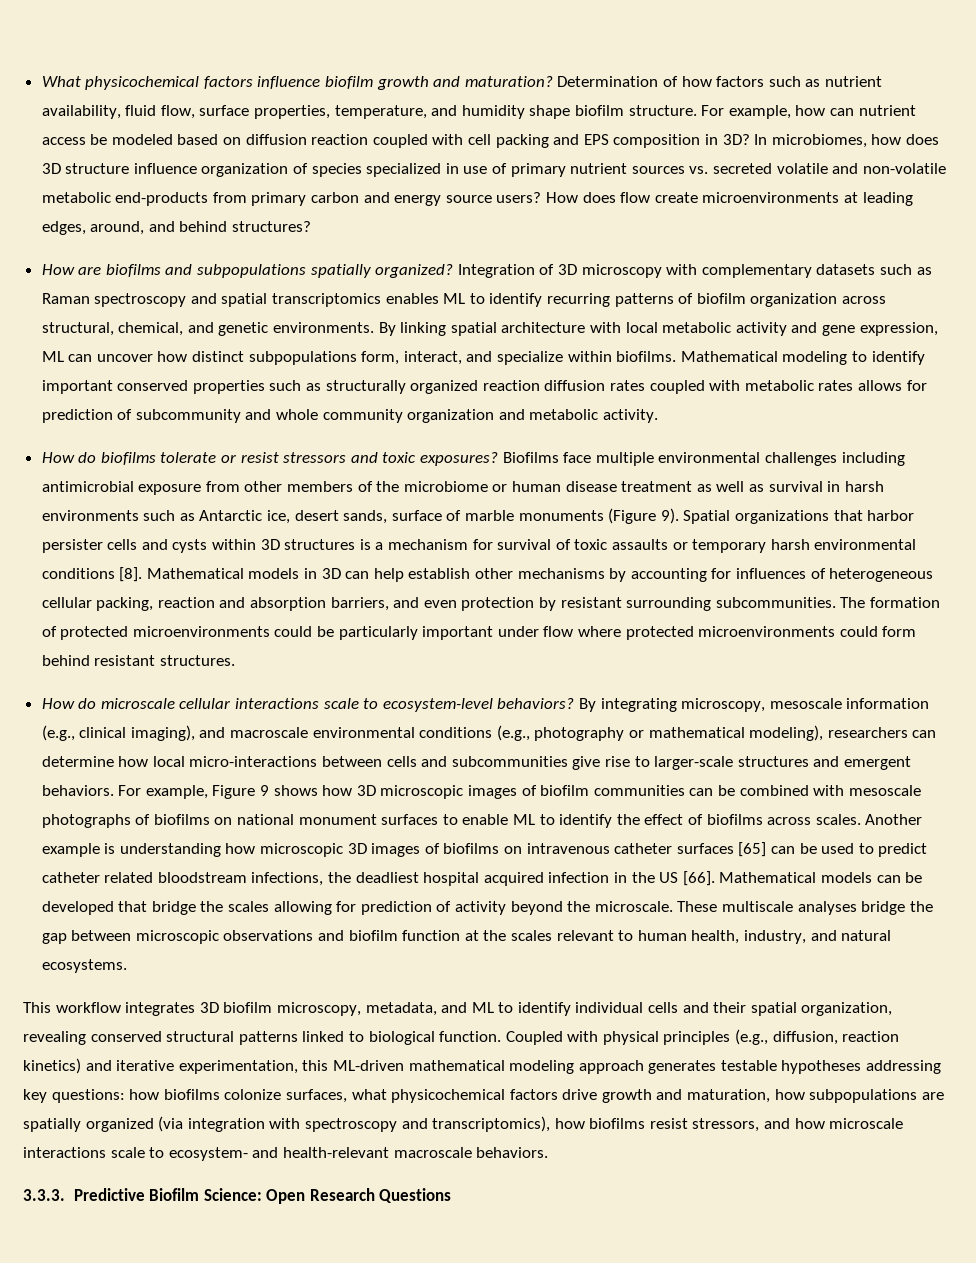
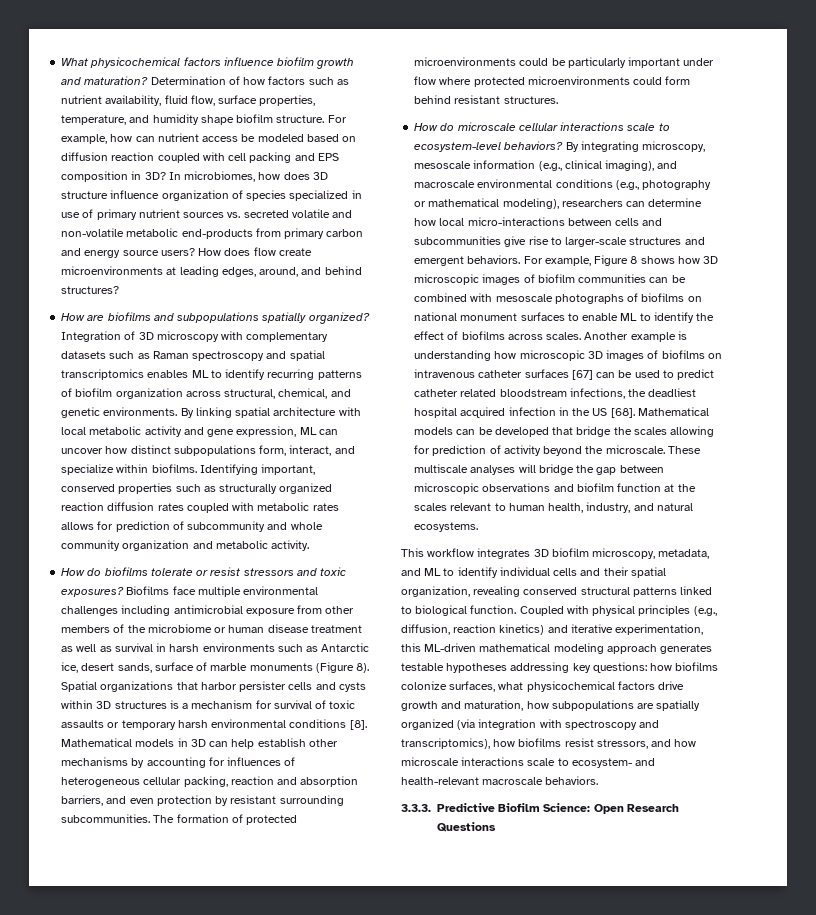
[680,351,925,365] [41,380,113,394] Mathematical modeling to identify important -> [199,464,316,475] Identifying important,
[660,508,679,524] 9). -> [356,663,370,673] 8).
[260,785,270,796] 9 -> [630,256,638,264] 8
[738,842,767,857] [65] -> [571,370,593,380] [67]
[682,871,715,886] [66]. -> [610,408,635,418] [68].
(857, 908) none -> [518,464,536,473] will

